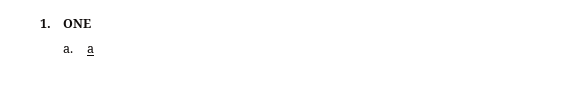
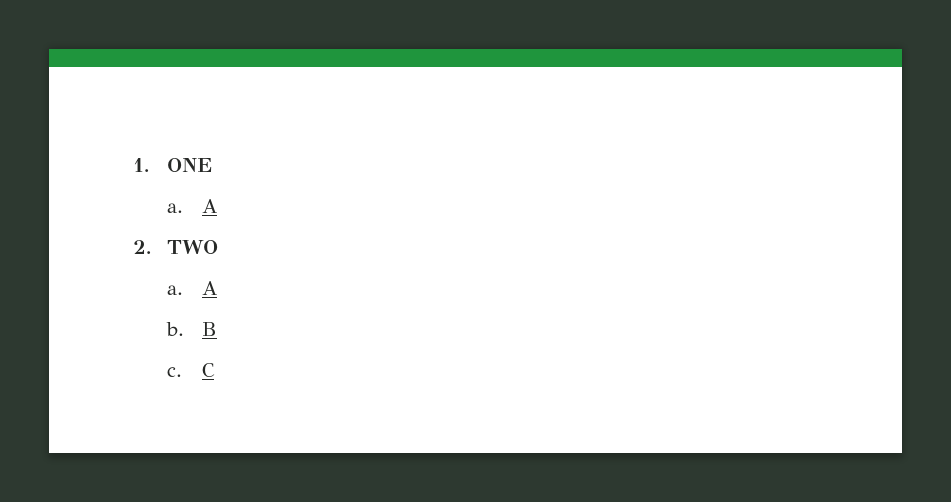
[86,46,94,53] a -> [201,199,217,213] [133,240,219,254] [167,281,217,295] [166,322,217,336] [167,363,215,377] A // 2. TWO // a. A // b. B // c. C

